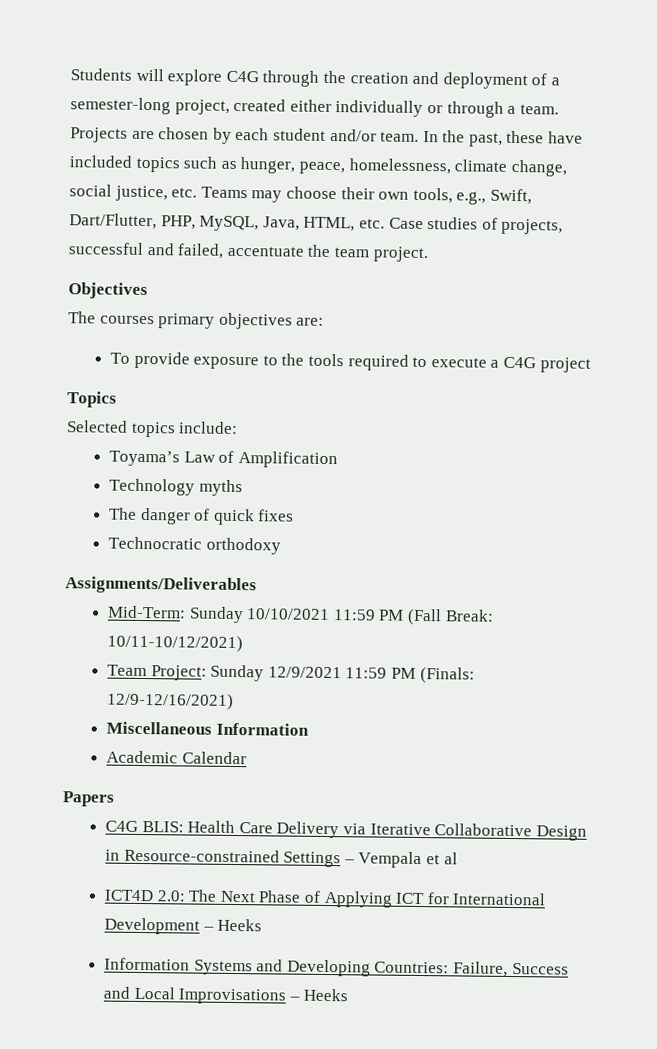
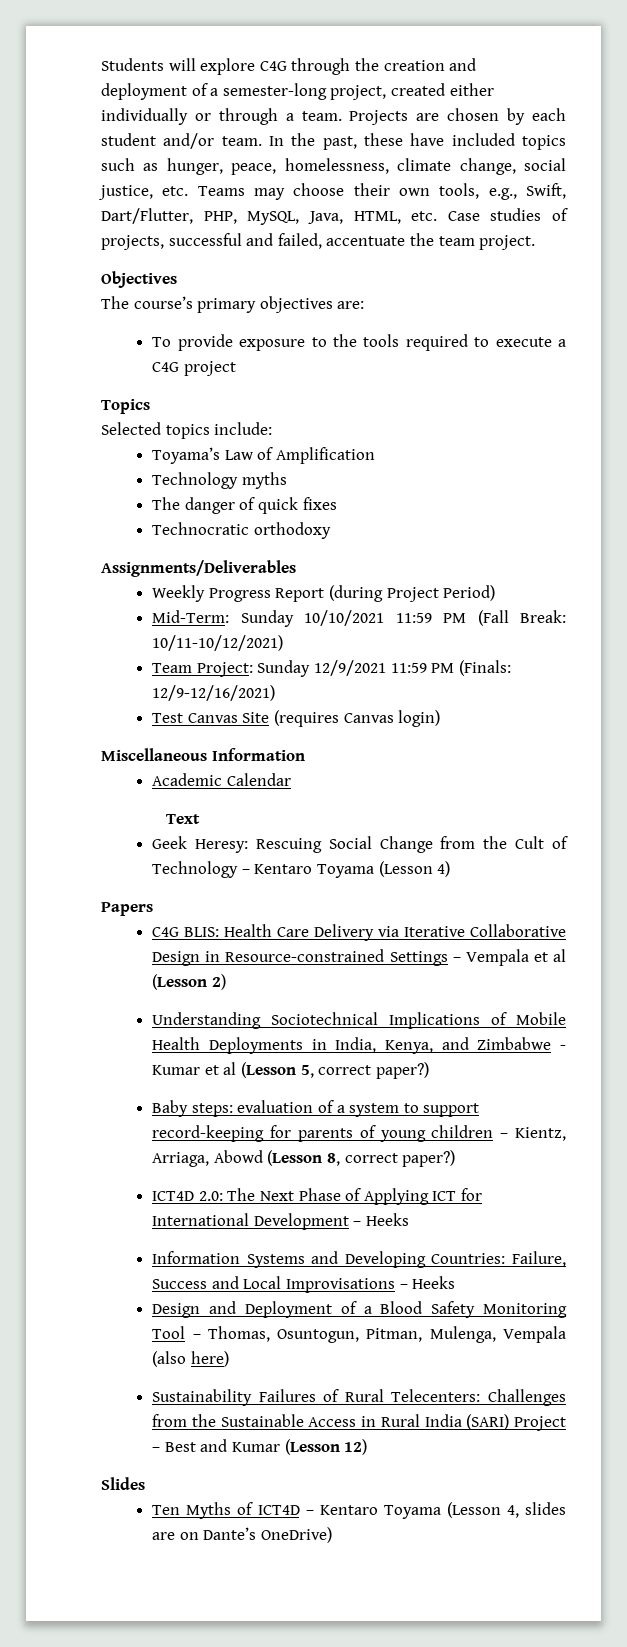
[99,315,155,325] courses -> [133,296,193,309] course’s
(257, 585) none -> [152,585,496,602] // Weekly Progress Report (during Project Period)
[106,721,309,736] [106,750,247,765] Miscellaneous Information // Academic Calendar -> [152,710,441,727] [101,748,305,761] [152,773,291,786] [166,814,201,824] [152,836,568,853] [152,861,451,878] Test Canvas Site (requires Canvas login) // Miscellaneous Information // Academic Calendar // Text // Geek Heresy: Rescuing Social Change from the Cult of Technology – Kentaro Toyama (Lesson 4)
(458, 858) none -> [152,974,226,990] [152,1012,566,1029] [152,1037,566,1054] [152,1062,429,1079] [152,1100,480,1117] [152,1125,566,1142] [152,1150,456,1167] (Lesson 2) // Understanding Sociotechnical Implications of Mobile Health Deployments in India, Kenya, and Zimbabwe - Kumar et al (Lesson 5, correct paper?) // Baby steps: evaluation of a system to support record-keeping for parents of young children – Kientz, Arriaga, Abowd (Lesson 8, correct paper?)
(349, 995) none -> [152,1301,567,1318] [152,1326,566,1343] [152,1351,229,1367] [152,1389,566,1406] [152,1414,566,1431] [152,1439,368,1455] [101,1477,145,1490] [152,1502,566,1519] [152,1527,333,1543] // Design and Deployment of a Blood Safety Monitoring Tool – Thomas, Osuntogun, Pitman, Mulenga, Vempala (also here) // Sustainability Failures of Rural Telecenters: Challenges from the Sustainable Access in Rural India (SARI) Project – Best and Kumar (Lesson 12) // Slides // Ten Myths of ICT4D – Kentaro Toyama (Lesson 4, slides are on Dante’s OneDrive)

